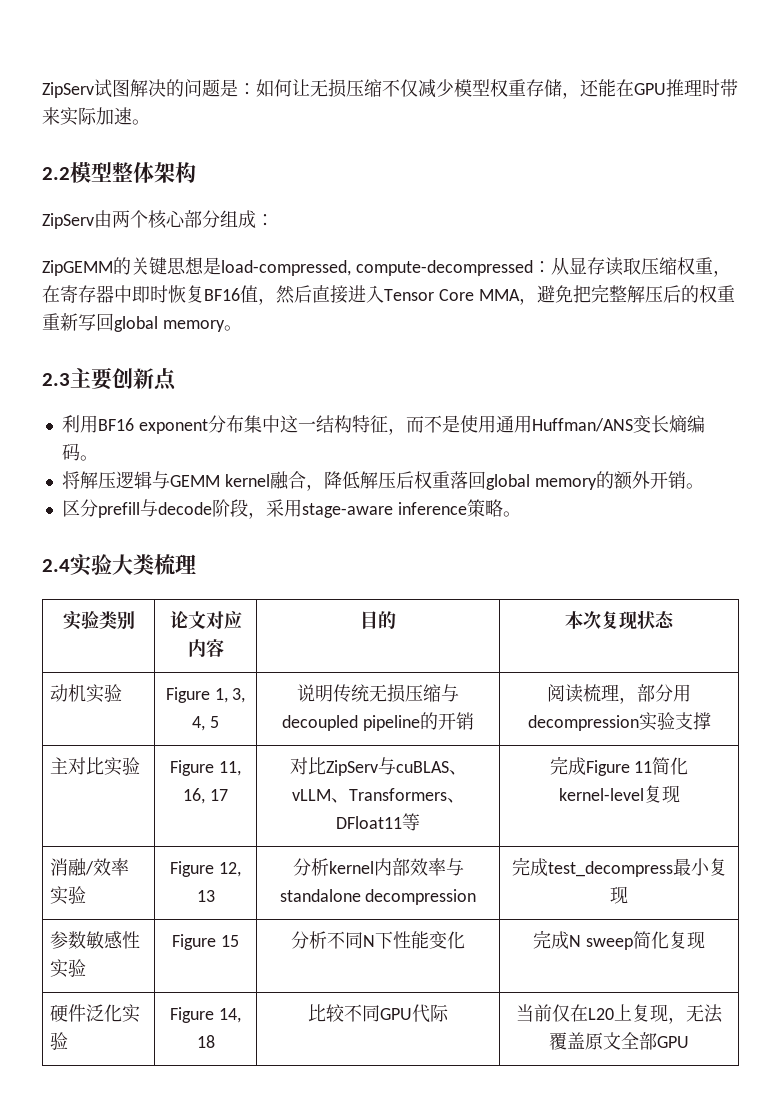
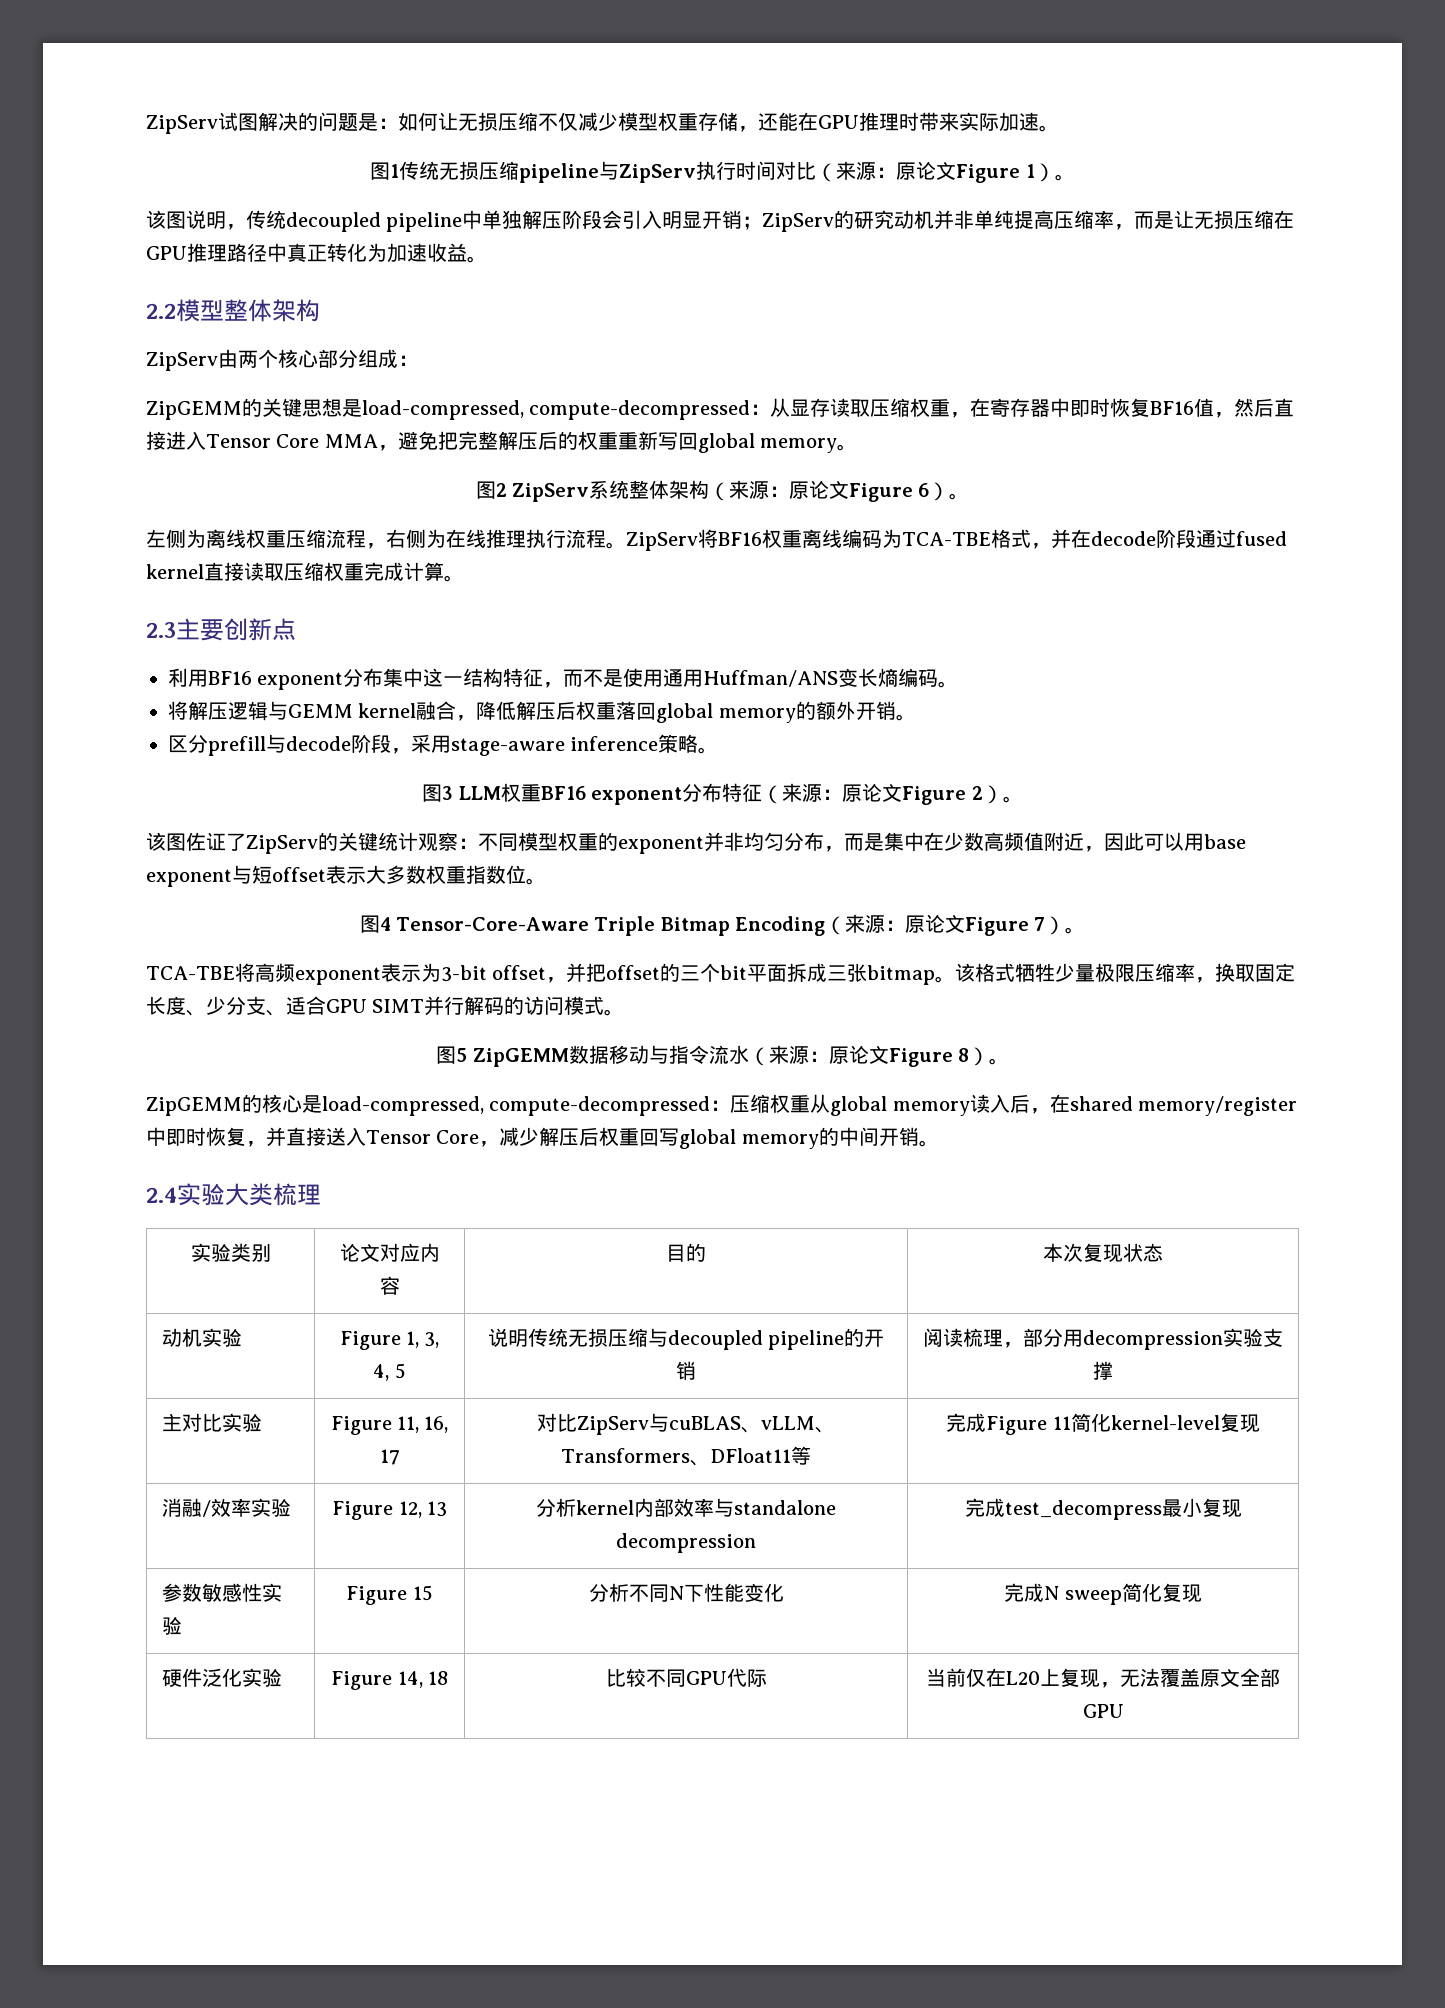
(150, 122) none -> [370,161,1075,183] [146,210,1295,232] [146,243,487,263] // 图1传统无损压缩pipeline与ZipServ执行时间对比（来源：原论文Figure 1）。 // 该图说明，传统decoupled pipeline中单独解压阶段会引入明显开销；ZipServ的研究动机并非单纯提高压缩率，而是让无损压缩在GPU推理路径中真正转化为加速收益。
(242, 328) none -> [475,480,970,502] [146,529,1287,551] [146,562,464,582] // 图2 ZipServ系统整体架构（来源：原论文Figure 6）。 // 左侧为离线权重压缩流程，右侧为在线推理执行流程。ZipServ将BF16权重离线编码为TCA-TBE格式，并在decode阶段通过fused kernel直接读取压缩权重完成计算。
(521, 514) none -> [422,783,1023,805] [146,832,1246,854] [146,865,546,887] [359,914,1086,936] [146,963,1296,985] [146,996,625,1016] [436,1045,1009,1067] [146,1094,1298,1116] [146,1127,939,1149] // 图3 LLM权重BF16 exponent分布特征（来源：原论文Figure 2）。 // 该图佐证了ZipServ的关键统计观察：不同模型权重的exponent并非均匀分布，而是集中在少数高频值附近，因此可以用base exponent与短offset表示大多数权重指数位。 // 图4 Tensor-Core-Aware Triple Bitmap Encoding（来源：原论文Figure 7）。 // TCA-TBE将高频exponent表示为3-bit offset，并把offset的三个bit平面拆成三张bitmap。该格式牺牲少量极限压缩率，换取固定长度、少分支、适合GPU SIMT并行解码的访问模式。 // 图5 ZipGEMM数据移动与指令流水（来源：原论文Figure 8）。 // ZipGEMM的核心是load-compressed, compute-decompressed：压缩权重从global memory读入后，在shared memory/register中即时恢复，并直接送入Tensor Core，减少解压后权重回写global memory的中间开销。

